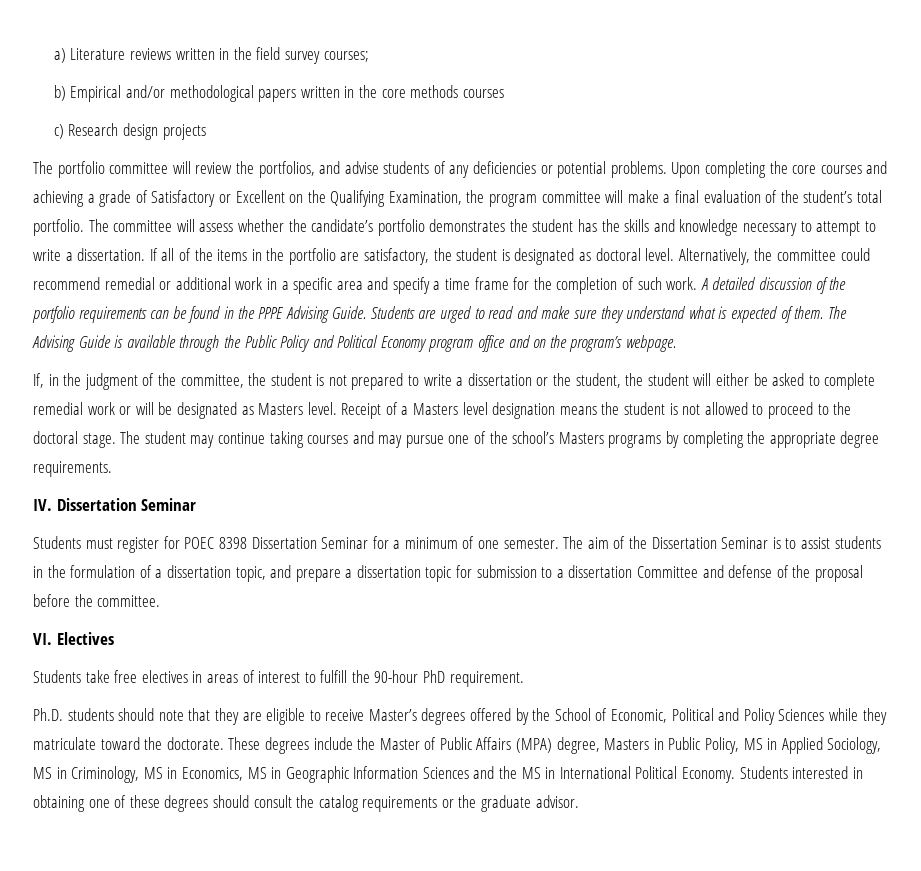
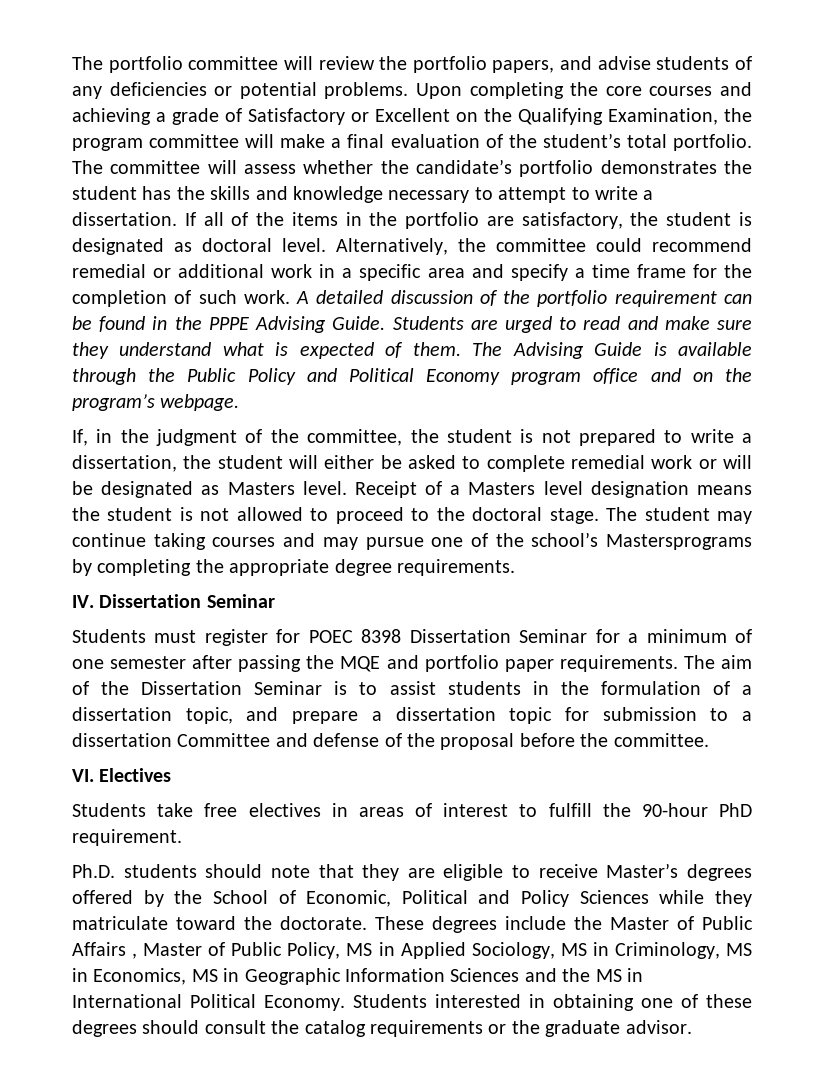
[53,47,369,64] [53,85,504,102] [53,123,206,140] a) Literature reviews written in the field survey courses; // b) Empirical and/or methodological papers written in the core methods courses // c) Research design projects // -> (72, 63) none
[258,161,315,178] portfolios, -> [412,56,555,73] portfolio papers,
[78,306,147,323] requirements -> [614,290,717,307] requirement
[467,373,621,388] dissertation or the student, -> [72,455,177,472] dissertation,
[558,432,662,448] Masters programs -> [606,534,752,550] Mastersprograms
[503,538,559,549] semester. -> [110,655,678,672] semester after passing the MQE and portfolio paper requirements.
[516,737,664,754] (MPA) degree, Masters in -> [132,942,226,959] , Master of

